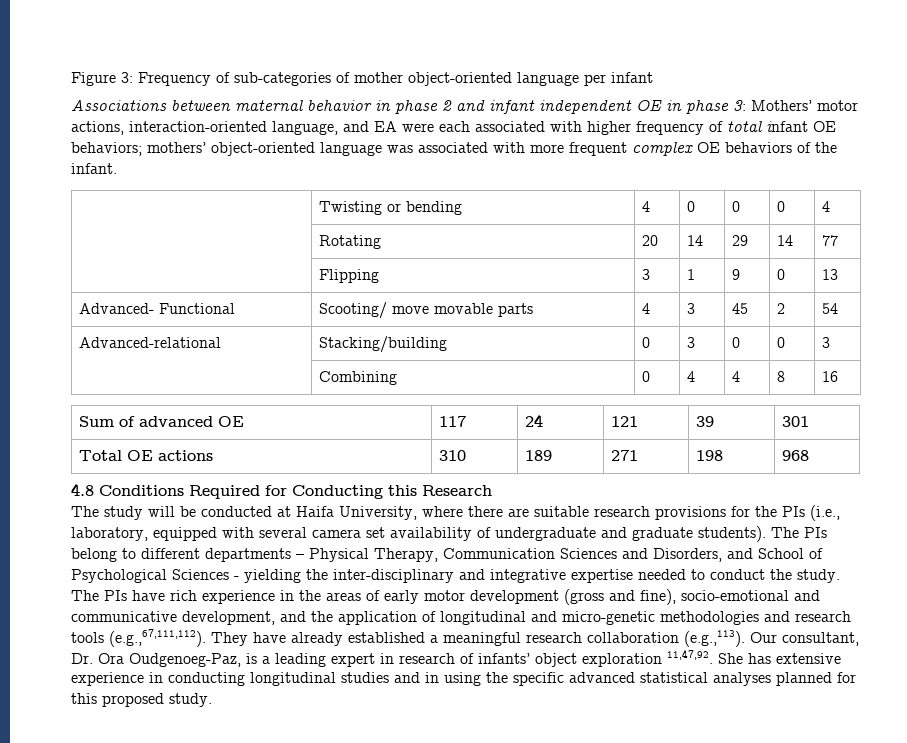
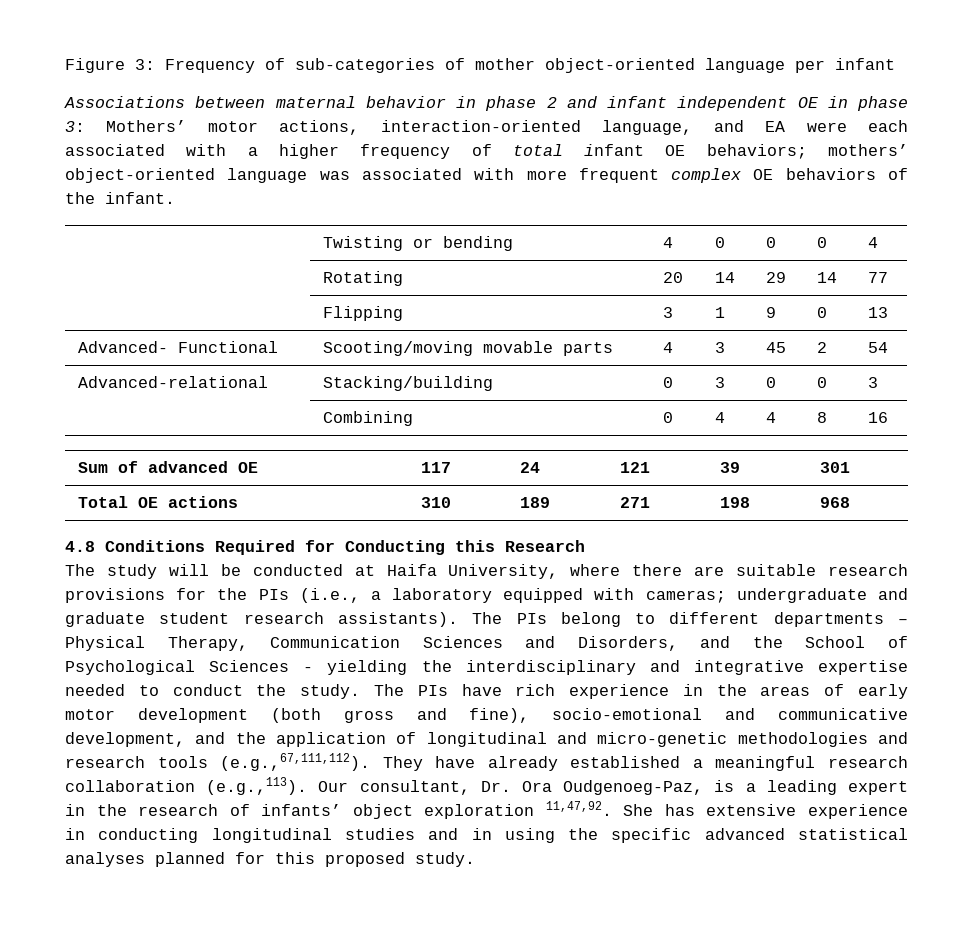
(582, 126) none -> [247,147,258,156] a
[318,302,429,319] Scooting/ move -> [322,341,473,356] Scooting/moving
[71,526,766,542] laboratory, equipped with several camera set availability of undergraduate and graduate students). -> [370,588,908,603] [65,612,458,627] a laboratory equipped with cameras; undergraduate and graduate student research assistants).
(753, 553) none -> [752,636,783,648] the
[333,569,454,583] inter-disciplinary -> [465,660,636,675] interdisciplinary
[564,589,604,605] (gross -> [270,708,394,723] (both gross
(394, 658) none -> [96,804,127,816] the

